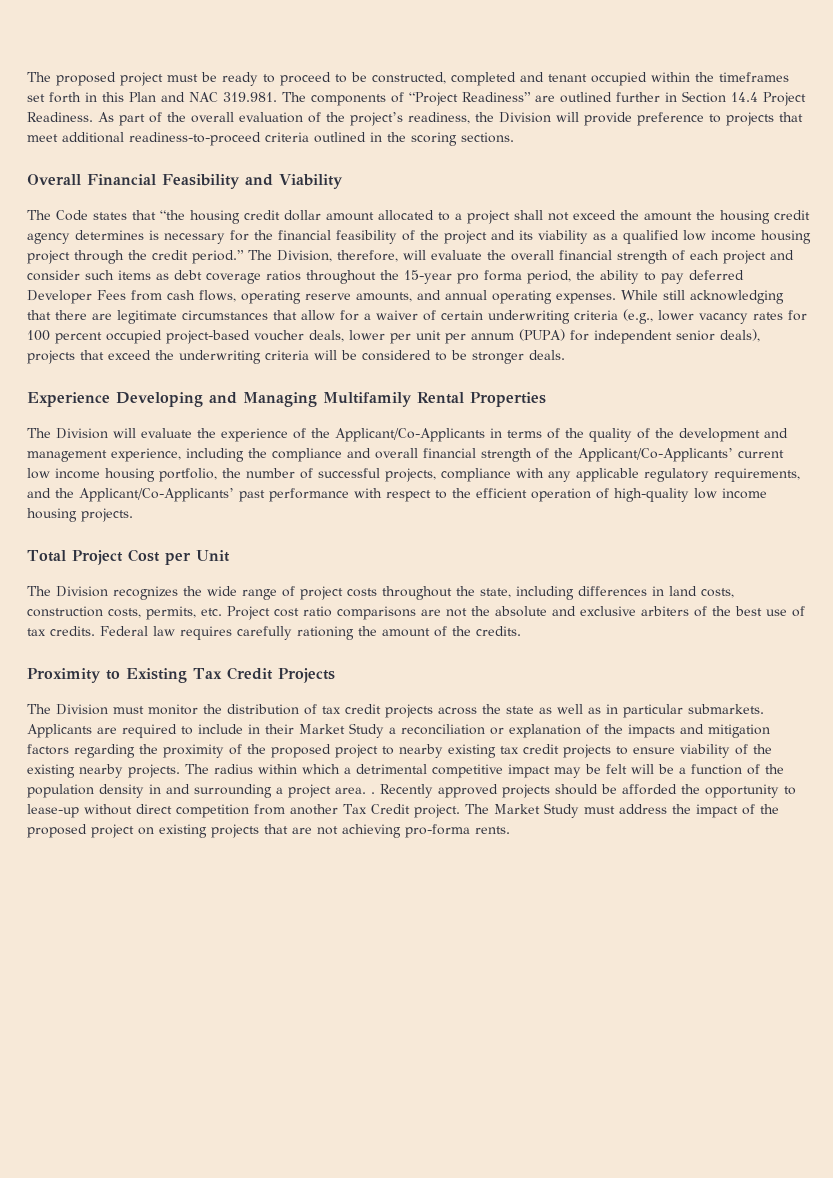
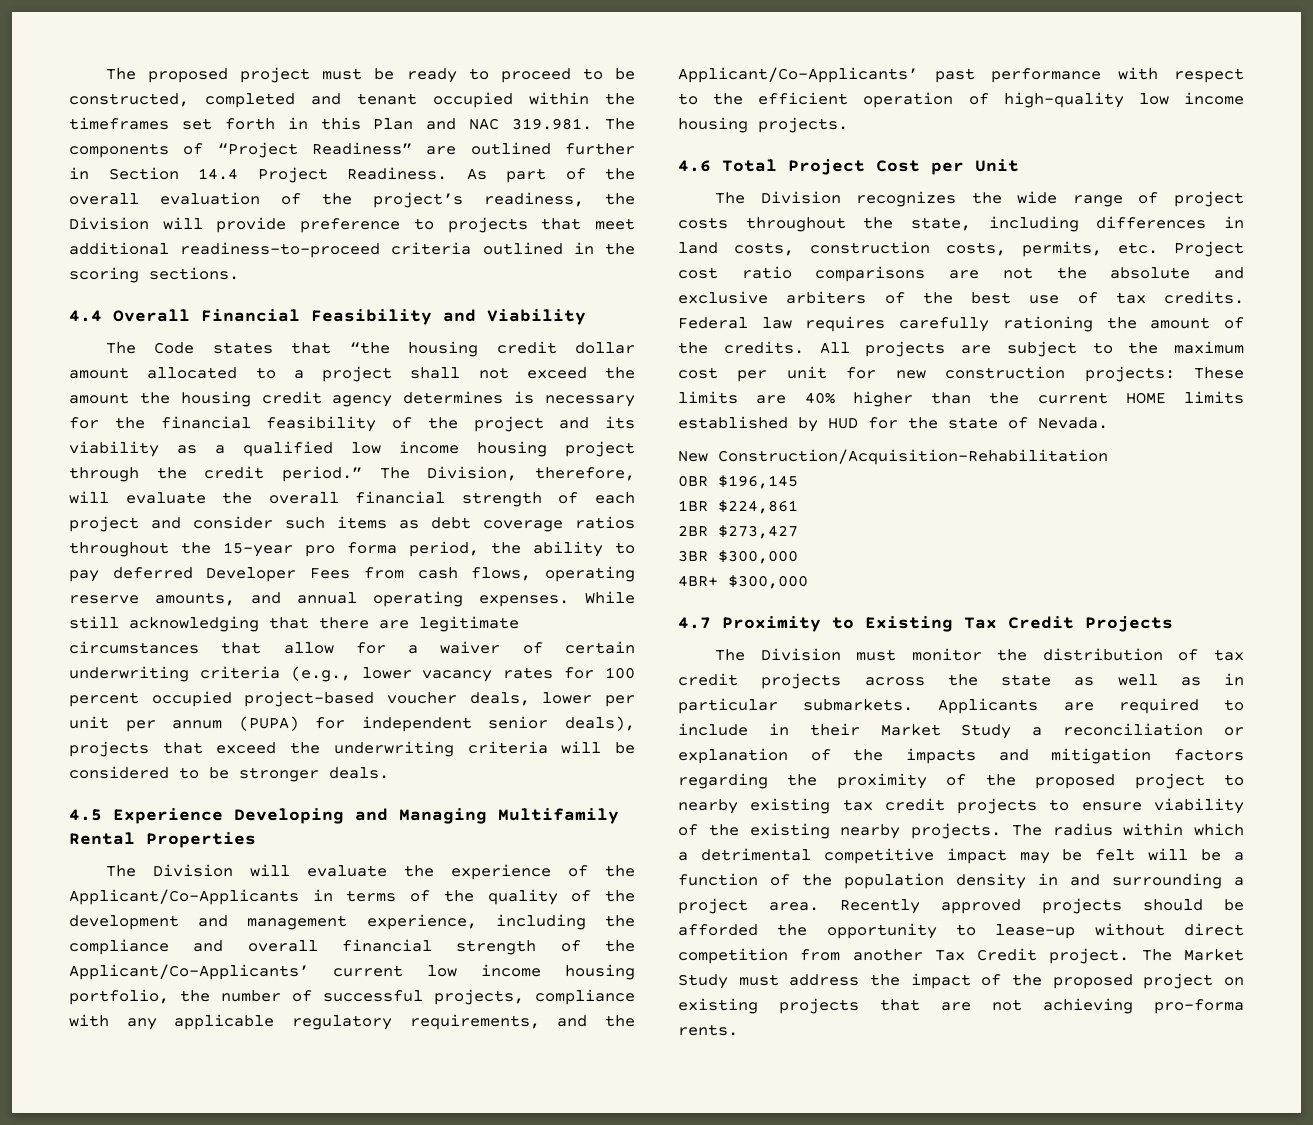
(514, 137) none -> [69,310,102,322] 4.4
(565, 355) none -> [69,809,102,821] 4.5
(133, 515) none -> [678,160,711,172] 4.6
(521, 631) // -> [819,341,1244,357] [678,366,1244,382] [678,391,1244,407] [678,416,1108,432] [678,449,1108,465] [678,475,798,489] [678,500,798,514] [678,525,798,539] [678,550,798,564] [678,575,808,589] [678,617,711,629] All projects are subject to the maximum cost per unit for new construction projects: These limits are 40% higher than the current HOME limits established by HUD for the state of Nevada. // New Construction/Acquisition-Rehabilitation // 0BR $196,145 // 1BR $224,861 // 2BR $273,427 // 3BR $300,000 // 4BR+ $300,000 // 4.7
[371,792,375,794] . -> (819, 906) none

